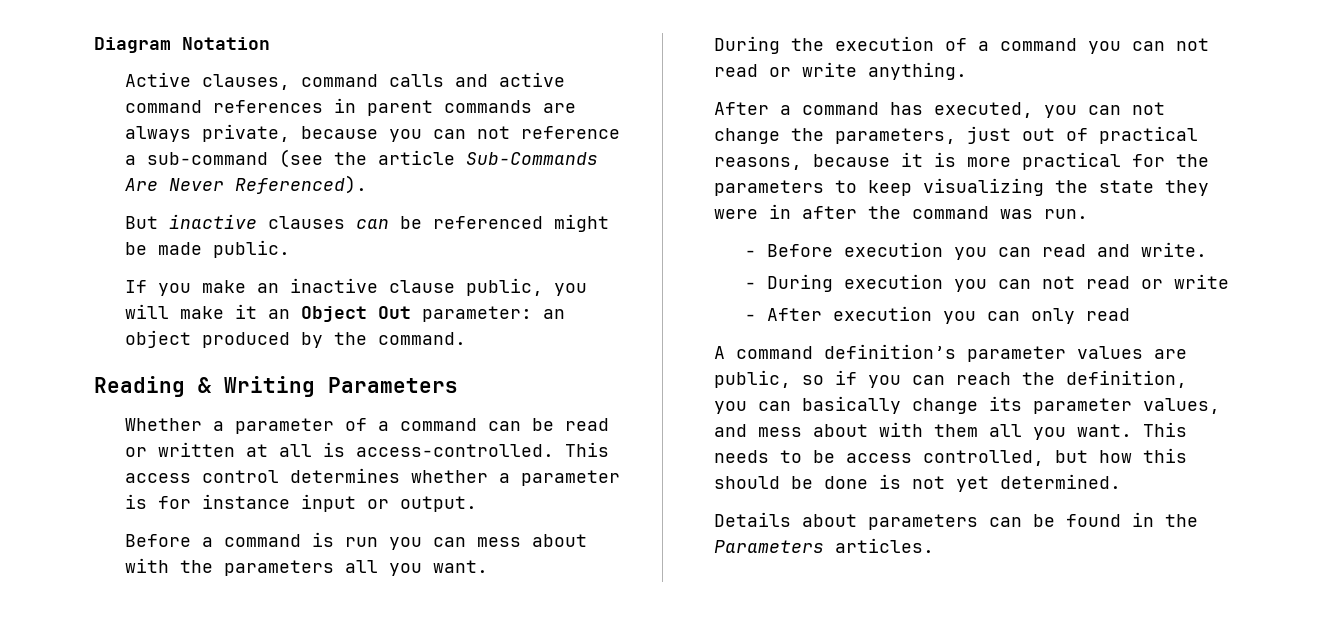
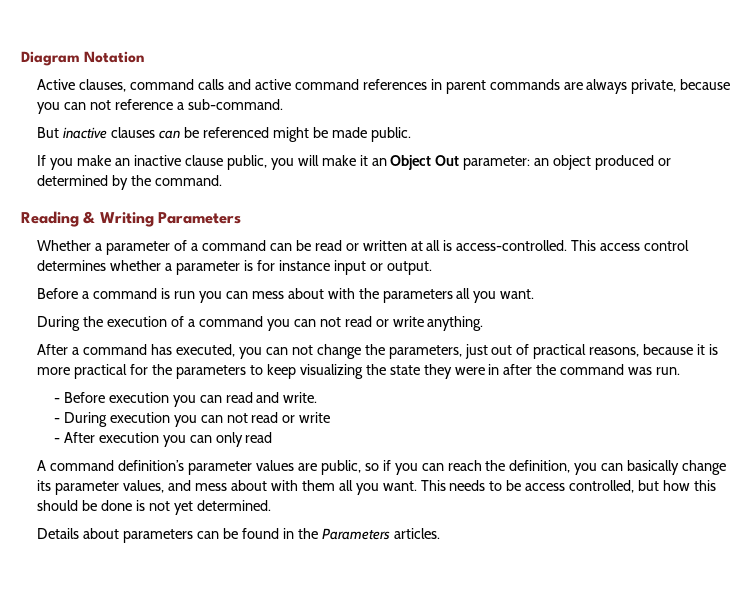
[146,149,598,168] [124,175,367,194] sub-command (see the article Sub-Commands Are Never Referenced). -> [188,99,284,110] sub-command.
(290, 340) none -> [657,158,671,166] [37,175,109,186] or determined

